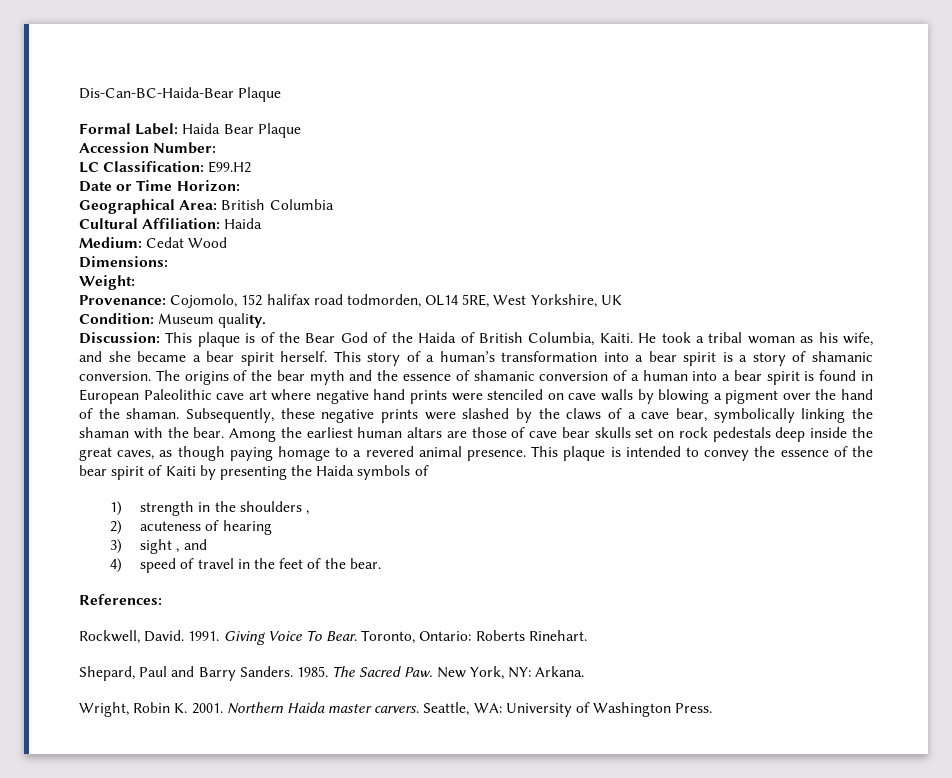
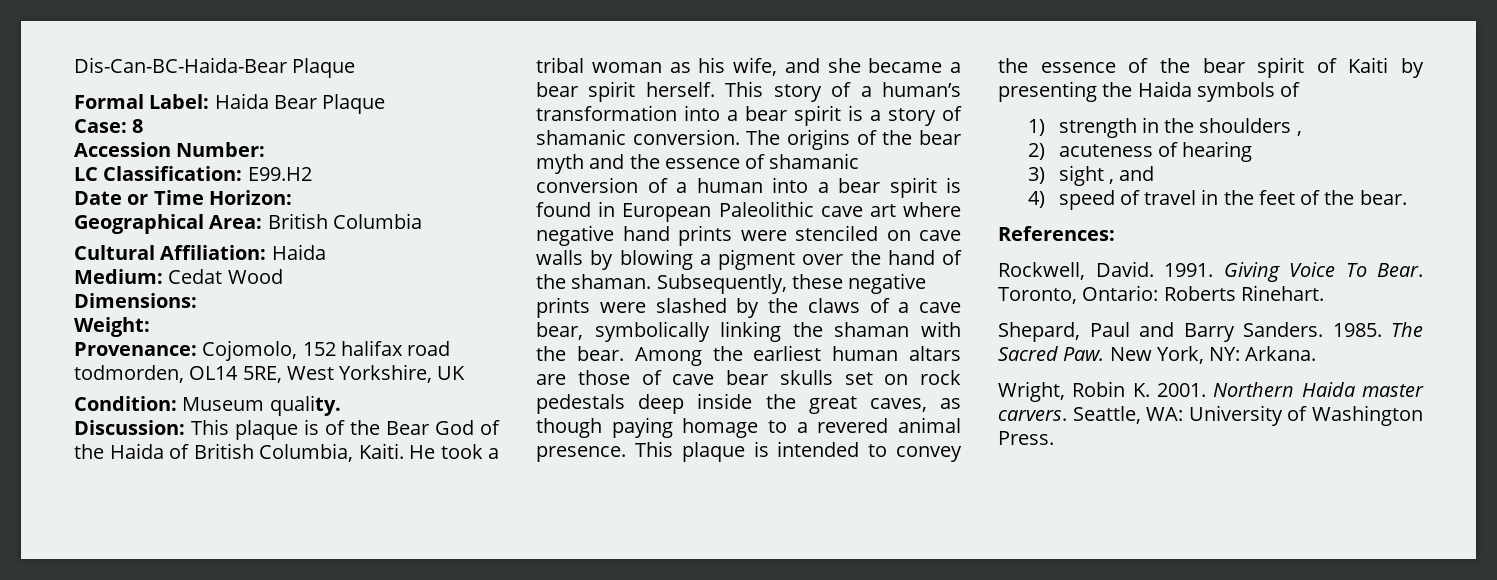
(301, 130) none -> [74,119,144,133] // Case: 8

